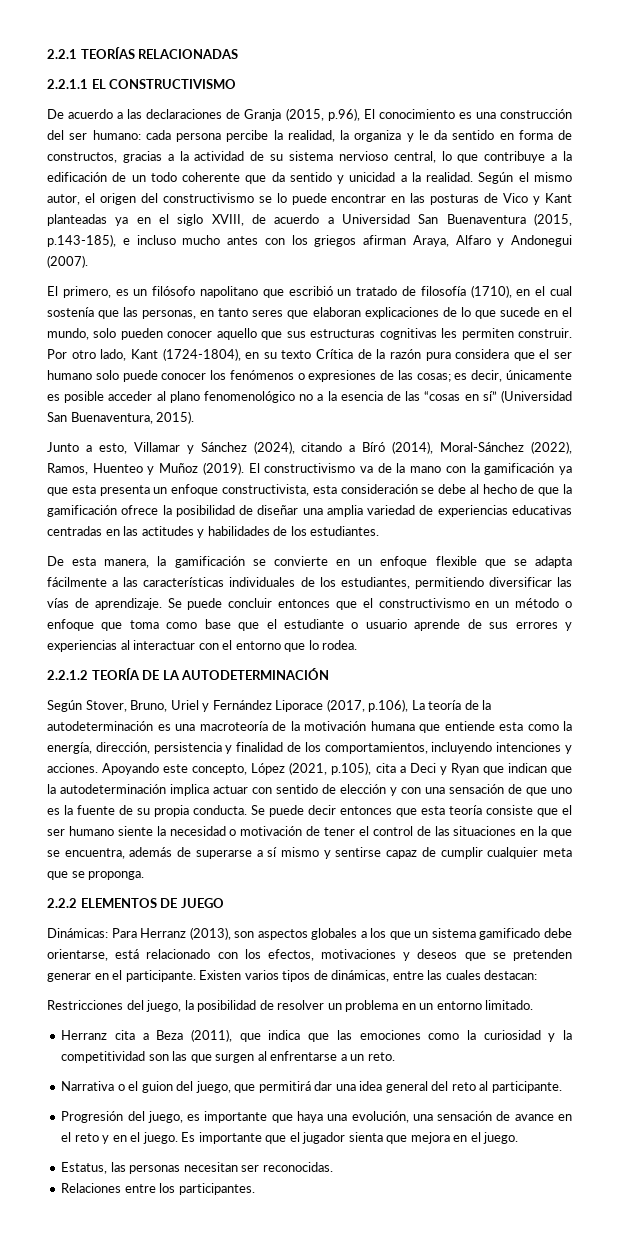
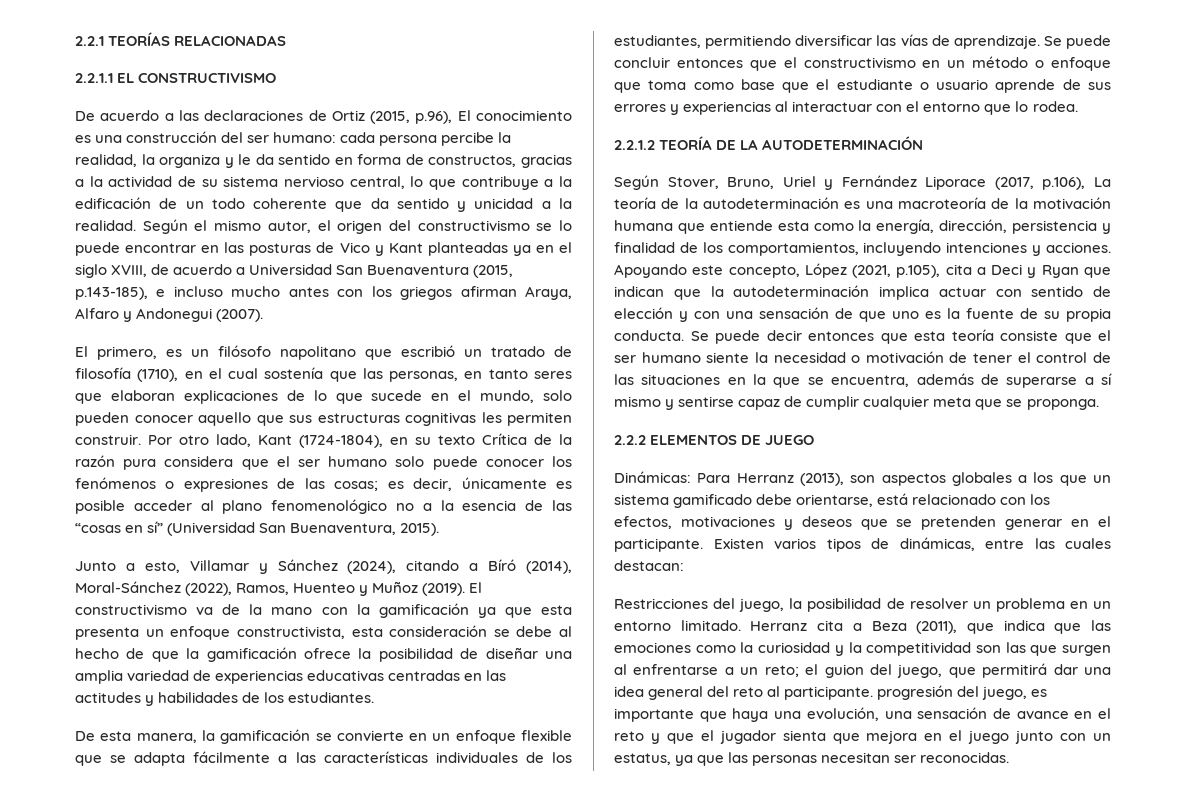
[244,109,282,121] Granja -> [331,110,365,121] Ortiz
(534, 1005) // -> (741, 625) none
[367,1052,395,1061] [61,1081,125,1091] reto. // Narrativa o -> [764,665,799,677] reto;
[61,1111,124,1123] // Progresión -> [877,685,954,700] progresión
[112,1132,262,1144] en el juego. Es importante -> (660, 738) none
[483,1132,519,1144] [61,1162,108,1174] juego. // Estatus, -> [968,730,1111,744] [614,753,725,766] juego junto con un estatus, ya que
[61,1183,255,1195] // Relaciones entre los participantes. -> (1010, 757) none

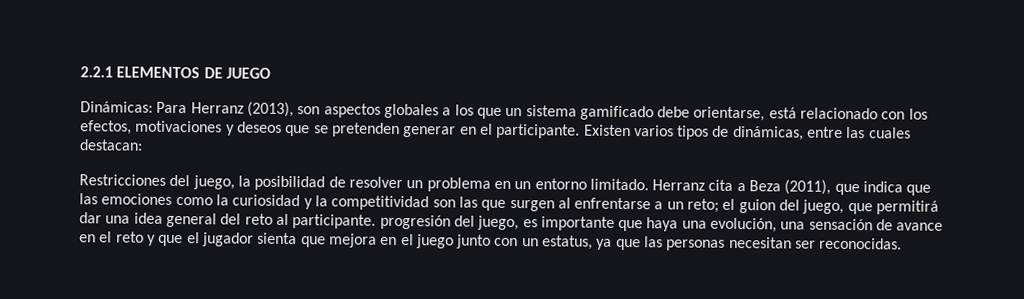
[108,32,287,46] [75,73,277,83] [75,110,572,124] [75,131,512,146] [75,154,572,168] [75,176,573,190] [75,197,572,212] [75,219,572,234] [75,242,572,256] [75,264,514,278] [75,286,572,300] [75,308,264,322] [75,345,572,360] [75,367,572,382] [75,390,572,404] [75,412,572,426] [75,433,572,448] [75,455,572,470] [75,477,572,492] [75,499,573,514] [75,521,440,536] [75,559,572,574] [75,581,483,596] [75,603,573,618] [75,625,572,640] [75,647,572,662] [75,670,507,684] [75,692,375,706] [75,729,572,744] [75,751,572,766] [614,34,1111,49] [614,56,1111,71] [614,79,1111,93] [614,101,1078,115] [614,136,924,150] [614,175,1111,190] [614,197,1111,209] [614,219,1111,234] [614,242,1111,256] [614,263,1111,278] [614,285,1111,300] [614,307,1111,322] [614,329,1111,344] [614,351,1111,363] [614,373,1112,388] [614,396,1099,410] [614,435,646,445] TEORÍAS RELACIONADAS // 2.2.1.1 EL CONSTRUCTIVISMO // De acuerdo a las declaraciones de Ortiz (2015, p.96), El conocimiento es una construcción del ser humano: cada persona percibe la realidad, la organiza y le da sentido en forma de constructos, gracias a la actividad de su sistema nervioso central, lo que contribuye a la edificación de un todo coherente que da sentido y unicidad a la realidad. Según el mismo autor, el origen del constructivismo se lo puede encontrar en las posturas de Vico y Kant planteadas ya en el siglo XVIII, de acuerdo a Universidad San Buenaventura (2015, p.143-185), e incluso mucho antes con los griegos afirman Araya, Alfaro y Andonegui (2007). // El primero, es un filósofo napolitano que escribió un tratado de filosofía (1710), en el cual sostenía que las personas, en tanto seres que elaboran explicaciones de lo que sucede en el mundo, solo pueden conocer aquello que sus estructuras cognitivas les permiten construir. Por otro lado, Kant (1724-1804), en su texto Crítica de la razón pura considera que el ser humano solo puede conocer los fenómenos o expresiones de las cosas; es decir, únicamente es posible acceder al plano fenomenológico no a la esencia de las “cosas en sí” (Universidad San Buenaventura, 2015). // Junto a esto, Villamar y Sánchez (2024), citando a Bíró (2014), Moral-Sánchez (2022), Ramos, Huenteo y Muñoz (2019). El constructivismo va de la mano con la gamificación ya que esta presenta un enfoque constructivista, esta consideración se debe al hecho de que la gamificación ofrece la posibilidad de diseñar una amplia variedad de experiencias educativas centradas en las actitudes y habilidades de los estudiantes. // De esta manera, la gamificación se convierte en un enfoque flexible que se adapta fácilmente a las características individuales de los estudiantes, permitiendo diversificar las vías de aprendizaje. Se puede concluir entonces que el constructivismo en un método o enfoque que toma como base que el estudiante o usuario aprende de sus errores y experiencias al interactuar con el entorno que lo rodea. // 2.2.1.2 TEORÍA DE LA AUTODETERMINACIÓN // Según Stover, Bruno, Uriel y Fernández Liporace (2017, p.106), La teoría de la autodeterminación es una macroteoría de la motivación humana que entiende esta como la energía, dirección, persistencia y finalidad de los comportamientos, incluyendo intenciones y acciones. Apoyando este concepto, López (2021, p.105), cita a Deci y Ryan que indican que la autodeterminación implica actuar con sentido de elección y con una sensación de que uno es la fuente de su propia conducta. Se puede decir entonces que esta teoría consiste que el ser humano siente la necesidad o motivación de tener el control de las situaciones en la que se encuentra, además de superarse a sí mismo y sentirse capaz de cumplir cualquier meta que se proponga. // 2.2.2 -> (113, 72) none

